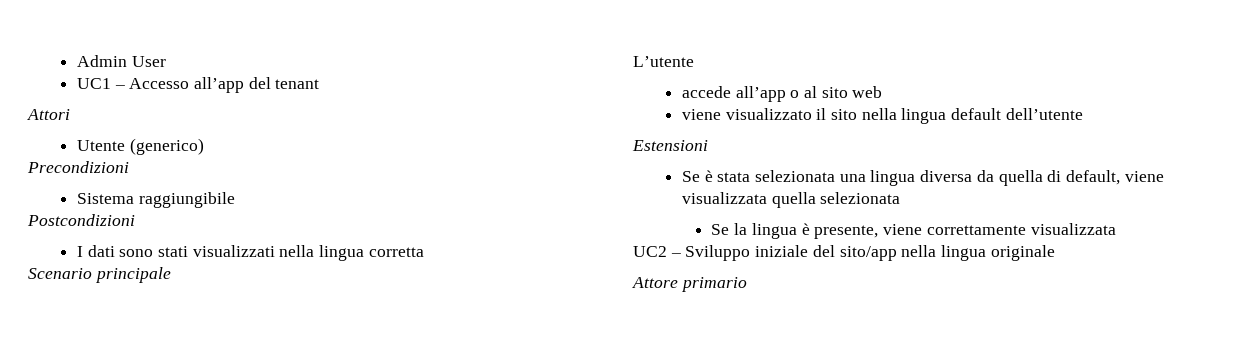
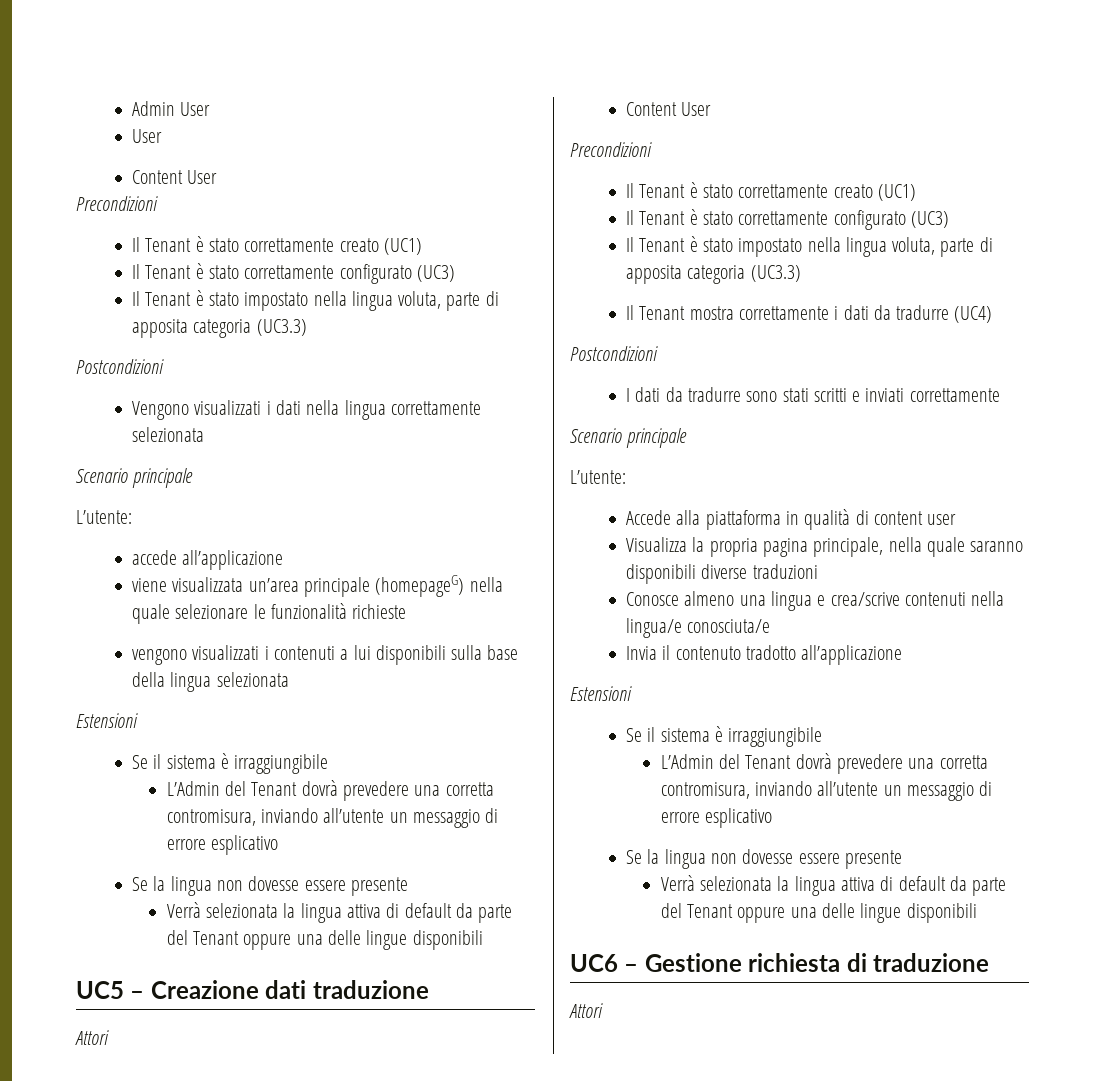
[76,77,320,93] UC1 – Accesso all’app del tenant -> [132,129,163,143] [132,170,218,184] [76,196,158,211] [132,236,422,255] [132,263,455,284] [132,290,499,311] [132,319,307,338] [76,359,164,374] [132,400,481,420] [132,427,205,442] [76,468,194,488] [76,510,132,524] [132,550,284,570] [132,575,503,597] [132,603,407,624] [132,645,519,665] [132,672,289,692] [76,713,138,728] [132,753,329,774] [166,780,494,801] [166,808,499,828] [166,835,279,855] [132,876,408,896] [166,902,513,923] [166,930,483,950] [76,980,429,999] User // Content User // Precondizioni // Il Tenant è stato correttamente creato (UC1) // Il Tenant è stato correttamente configurato (UC3) // Il Tenant è stato impostato nella lingua voluta, parte di apposita categoria (UC3.3) // Postcondizioni // Vengono visualizzati i dati nella lingua correttamente selezionata // Scenario principale // L’utente: // accede all’applicazione // viene visualizzata un’area principale (homepageG) nella quale selezionare le funzionalità richieste // vengono visualizzati i contenuti a lui disponibili sulla base della lingua selezionata // Estensioni // Se il sistema è irraggiungibile // L’Admin del Tenant dovrà prevedere una corretta contromisura, inviando all’utente un messaggio di errore esplicativo // Se la lingua non dovesse essere presente // Verrà selezionata la lingua attiva di default da parte del Tenant oppure una delle lingue disponibili // UC5 – Creazione dati traduzione
[76,138,204,155] [27,161,129,173] [76,192,235,208] [27,214,135,226] [76,245,424,261] [28,267,171,283] [633,56,694,67] [681,86,883,102] [681,108,1083,124] [632,140,708,151] [681,170,1164,186] [681,192,901,208] [711,223,1116,239] [633,245,1055,261] [632,277,747,292] Utente (generico) // Precondizioni // Sistema raggiungibile // Postcondizioni // I dati sono stati visualizzati nella lingua corretta // Scenario principale // L’utente // accede all’app o al sito web // viene visualizzato il sito nella lingua default dell’utente // Estensioni // Se è stata selezionata una lingua diversa da quella di default, viene visualizzata quella selezionata // Se la lingua è presente, viene correttamente visualizzata // UC2 – Sviluppo iniziale del sito/app nella lingua originale // Attore primario -> [626,102,712,116] [570,142,652,157] [626,182,916,201] [626,209,949,230] [626,236,993,257] [626,265,801,284] [626,305,993,323] [570,346,658,361] [626,387,1000,402] [570,428,688,448] [570,470,626,484] [626,509,957,530] [626,537,1024,557] [626,564,818,584] [626,591,1005,611] [626,618,771,638] [626,645,903,665] [570,686,632,701] [626,726,823,747] [660,753,988,774] [660,781,993,801] [660,808,773,828] [626,849,902,869] [660,875,1007,896] [660,903,977,923] [570,953,990,972] [569,1003,603,1018] Content User // Precondizioni // Il Tenant è stato correttamente creato (UC1) // Il Tenant è stato correttamente configurato (UC3) // Il Tenant è stato impostato nella lingua voluta, parte di apposita categoria (UC3.3) // Il Tenant mostra correttamente i dati da tradurre (UC4) // Postcondizioni // I dati da tradurre sono stati scritti e inviati correttamente // Scenario principale // L’utente: // Accede alla piattaforma in qualità di content user // Visualizza la propria pagina principale, nella quale saranno disponibili diverse traduzioni // Conosce almeno una lingua e crea/scrive contenuti nella lingua/e conosciuta/e // Invia il contenuto tradotto all’applicazione // Estensioni // Se il sistema è irraggiungibile // L’Admin del Tenant dovrà prevedere una corretta contromisura, inviando all’utente un messaggio di errore esplicativo // Se la lingua non dovesse essere presente // Verrà selezionata la lingua attiva di default da parte del Tenant oppure una delle lingue disponibili // UC6 – Gestione richiesta di traduzione // Attori

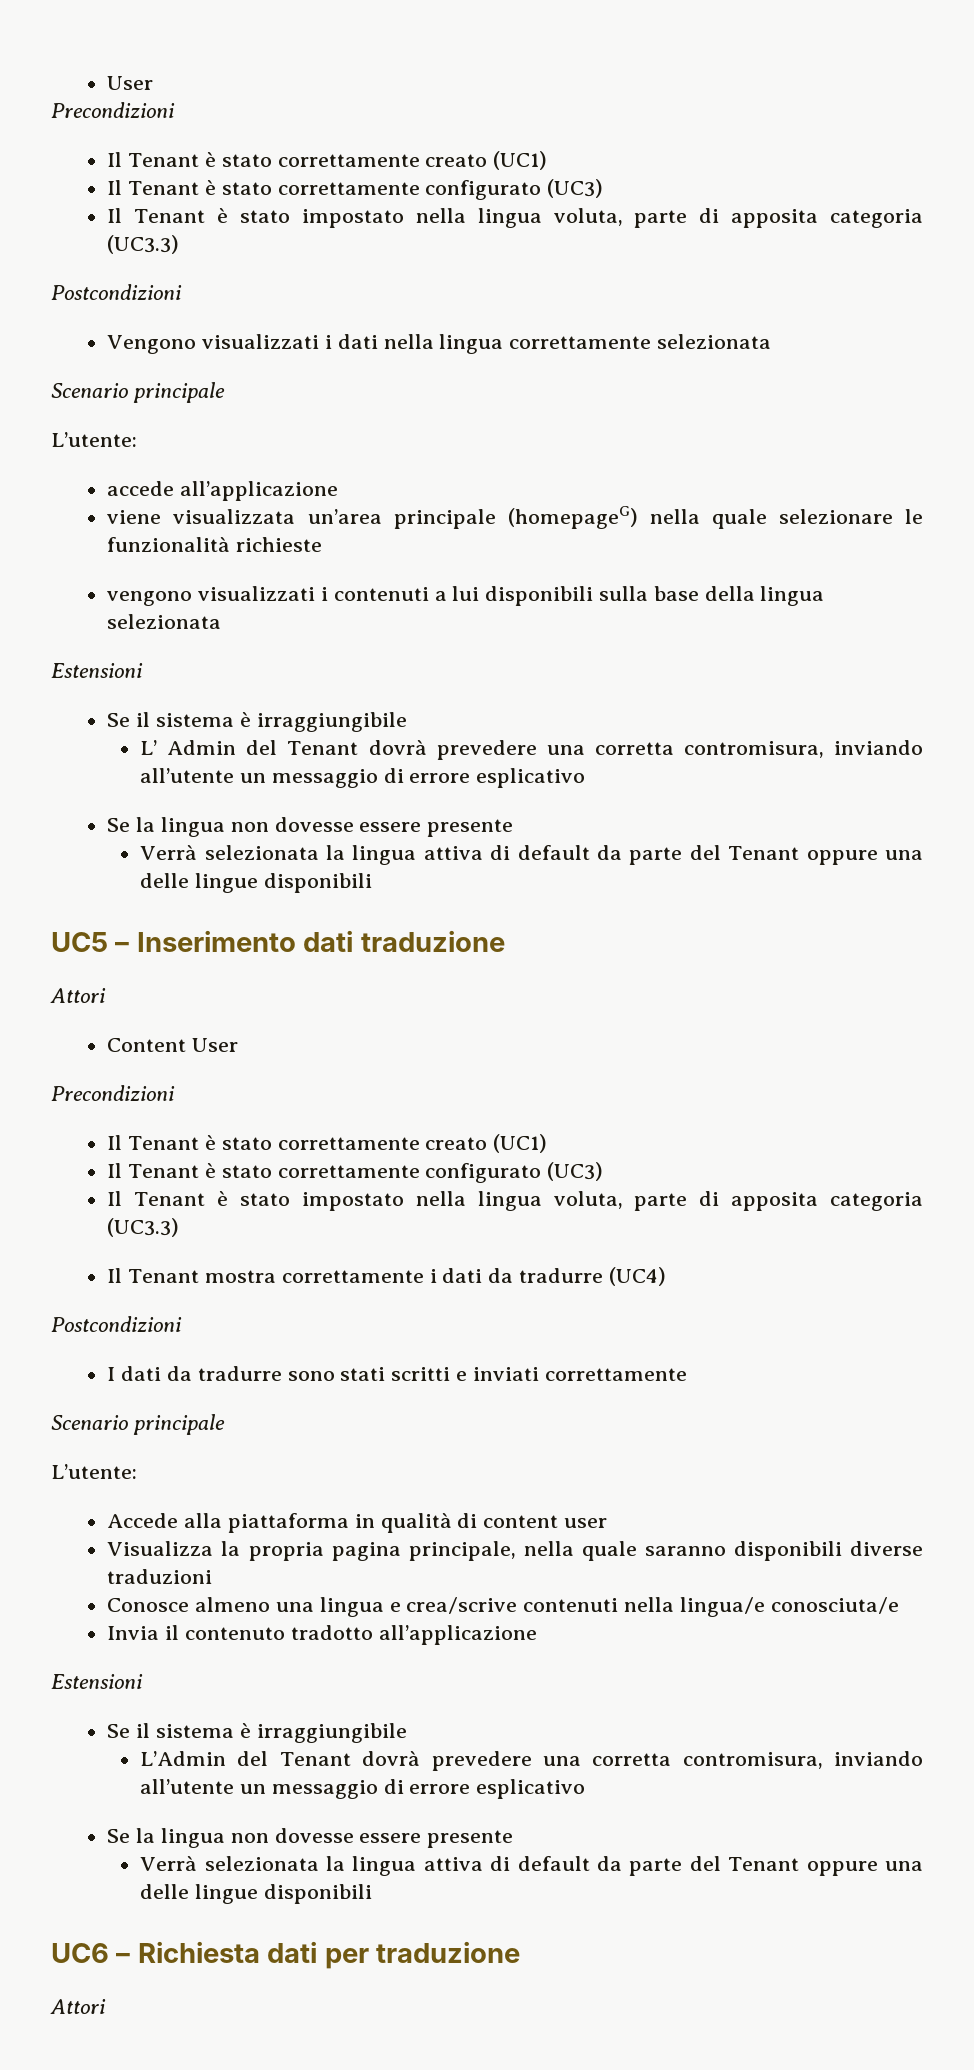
[132,101,211,116] [132,129,163,143] [132,170,184,184] Admin User // User // Content -> (107, 83) none
[166,781,220,796] L’Admin -> [140,740,237,755] L’ Admin
[150,980,259,999] Creazione -> [136,930,296,952] Inserimento
[644,953,867,972] Gestione richiesta di -> [137,1941,369,1969] Richiesta dati per

